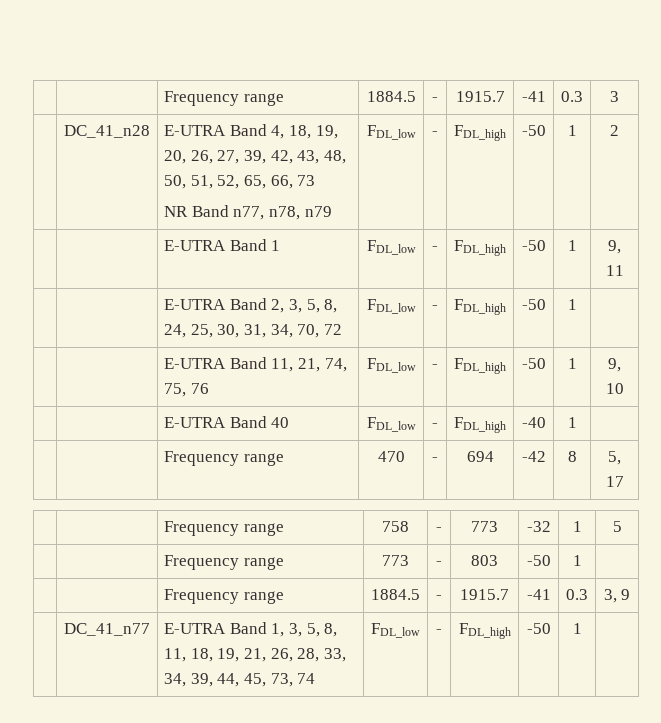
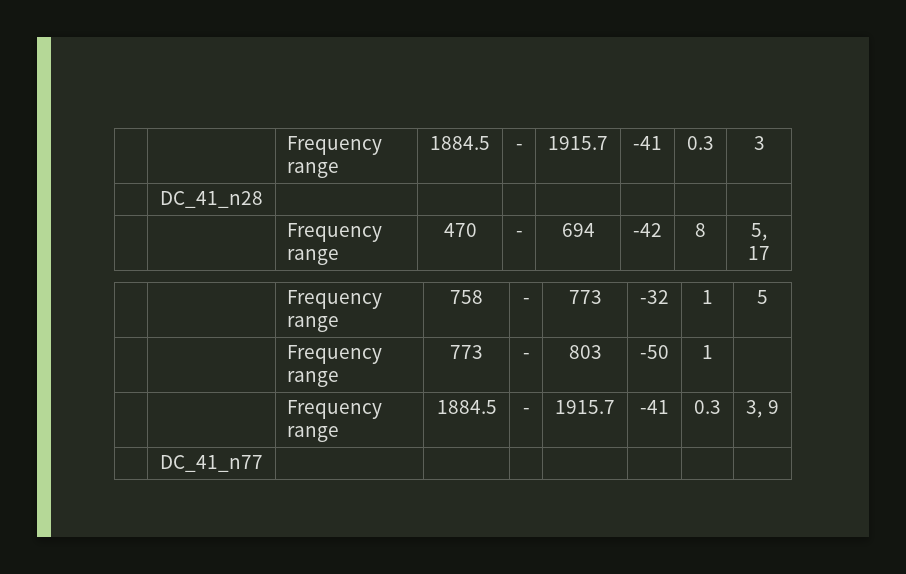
[164,124,338,139] [164,150,346,164] [164,175,316,189] [164,205,332,220] [366,125,416,140] [432,131,438,136] [454,125,506,141] [521,125,546,136] [567,125,577,136] [610,125,619,136] [164,239,281,251] [366,240,416,255] [432,246,438,251] [454,240,506,256] [521,240,546,251] [567,240,577,251] [608,240,621,254] [605,265,624,276] [164,298,338,313] [164,324,342,338] [366,299,416,314] [432,305,438,310] [454,299,506,315] [521,299,546,310] [567,299,577,310] [164,357,347,372] [164,383,209,397] [366,358,416,373] [432,364,438,369] [454,358,506,374] [521,358,546,369] [567,358,577,369] [608,358,621,372] [605,383,624,394] [164,416,290,428] [366,417,416,432] [432,423,438,428] [454,417,506,433] [521,417,546,428] [567,417,577,428] E-UTRA Band 4, 18, 19, 20, 26, 27, 39, 42, 43, 48, 50, 51, 52, 65, 66, 73 // NR Band n77, n78, n79 | FDL_low | - | FDL_high | -50 | 1 | 2 // | | E-UTRA Band 1 | FDL_low | - | FDL_high | -50 | 1 | 9, 11 // | | E-UTRA Band 2, 3, 5, 8, 24, 25, 30, 31, 34, 70, 72 | FDL_low | - | FDL_high | -50 | 1 | // | | E-UTRA Band 11, 21, 74, 75, 76 | FDL_low | - | FDL_high | -50 | 1 | 9, 10 // | | E-UTRA Band 40 | FDL_low | - | FDL_high | -40 | 1 -> (263, 199) | | | | |
[164,622,338,637] [164,648,346,662] [164,673,316,687] [371,623,420,638] [436,629,442,634] [458,623,511,639] [526,623,551,634] [572,623,582,634] E-UTRA Band 1, 3, 5, 8, 11, 18, 19, 21, 26, 28, 33, 34, 39, 44, 45, 73, 74 | FDL_low | - | FDL_high | -50 | 1 -> (263, 463) | | | | |

